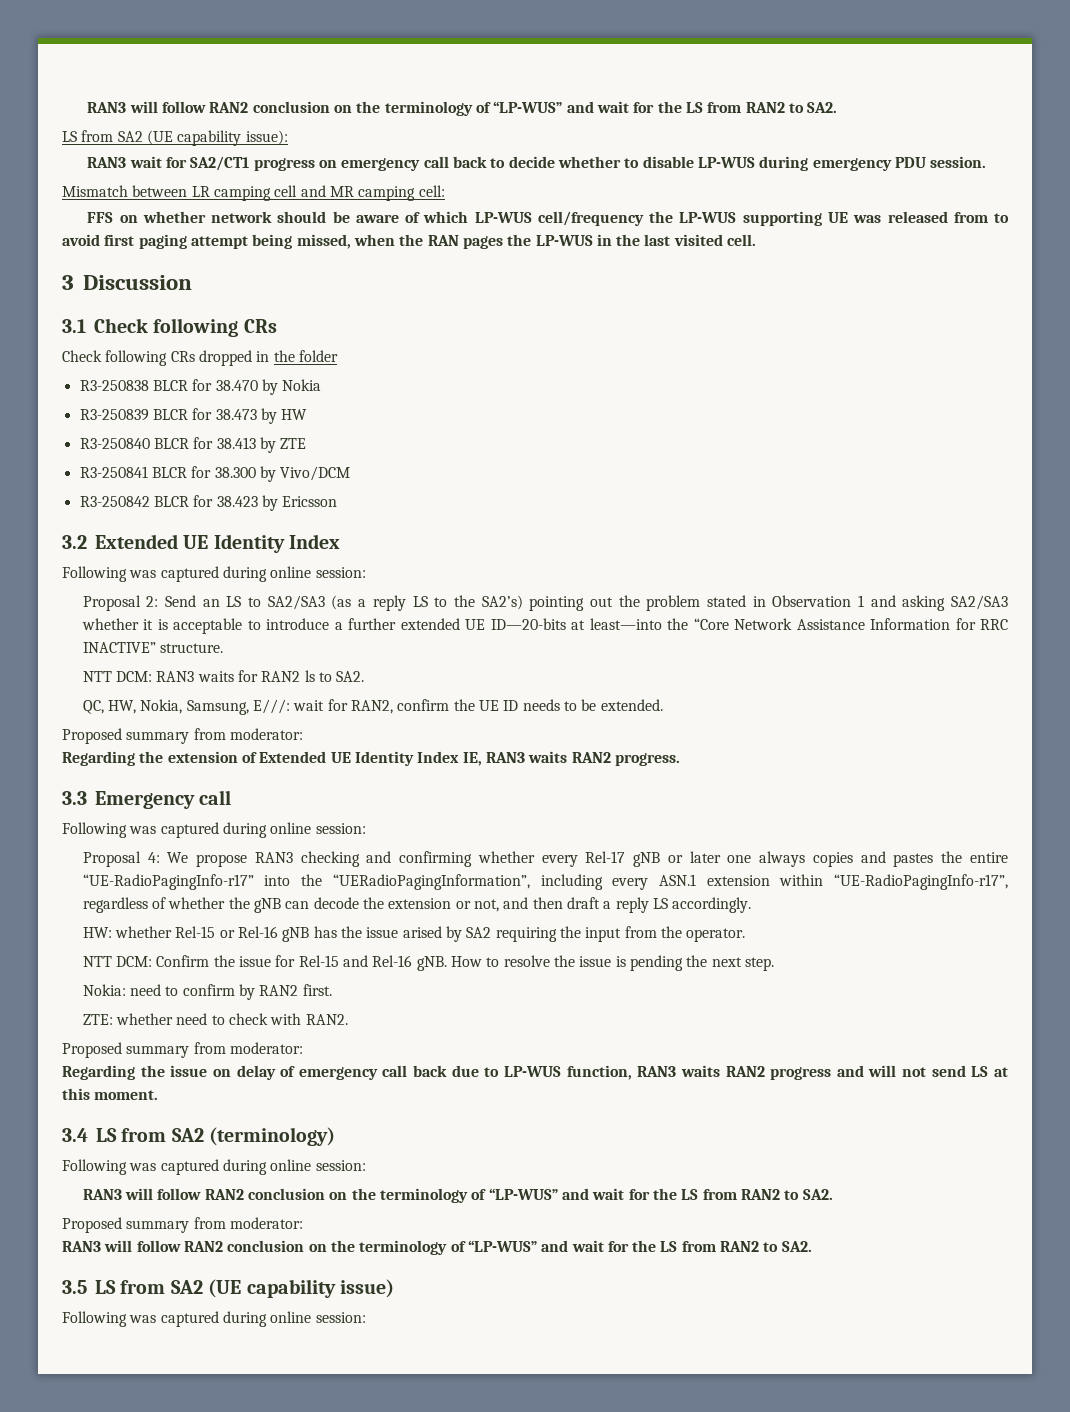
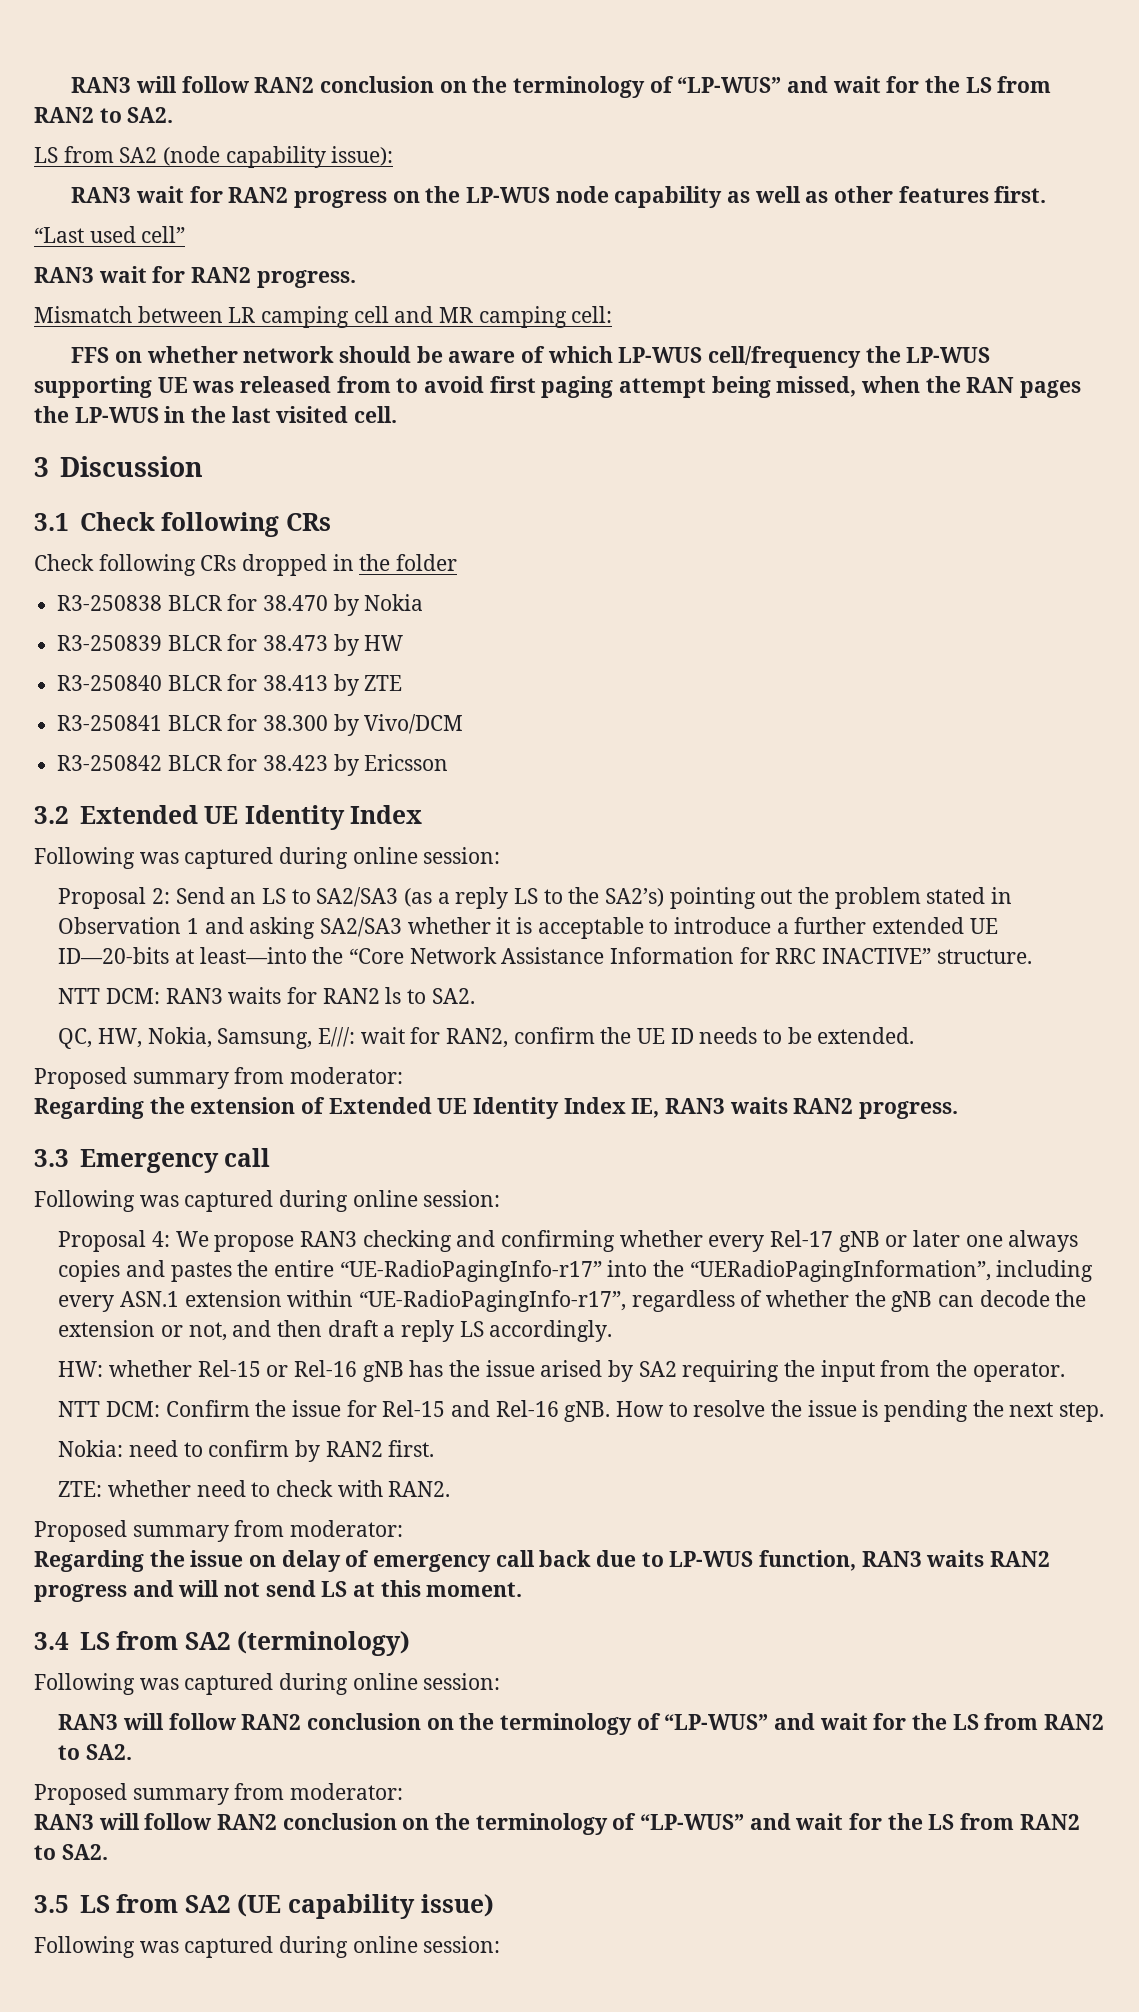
[146,130,173,145] (UE -> [163,146,221,166] (node
[190,156,250,171] SA2/CT1 -> [228,187,289,203] RAN2
[341,156,987,171] emergency call back to decide whether to disable LP-WUS during emergency PDU session. -> [425,186,1047,208] [34,226,186,243] [34,266,356,288] the LP-WUS node capability as well as other features first. // “Last used cell” // RAN3 wait for RAN2 progress.

